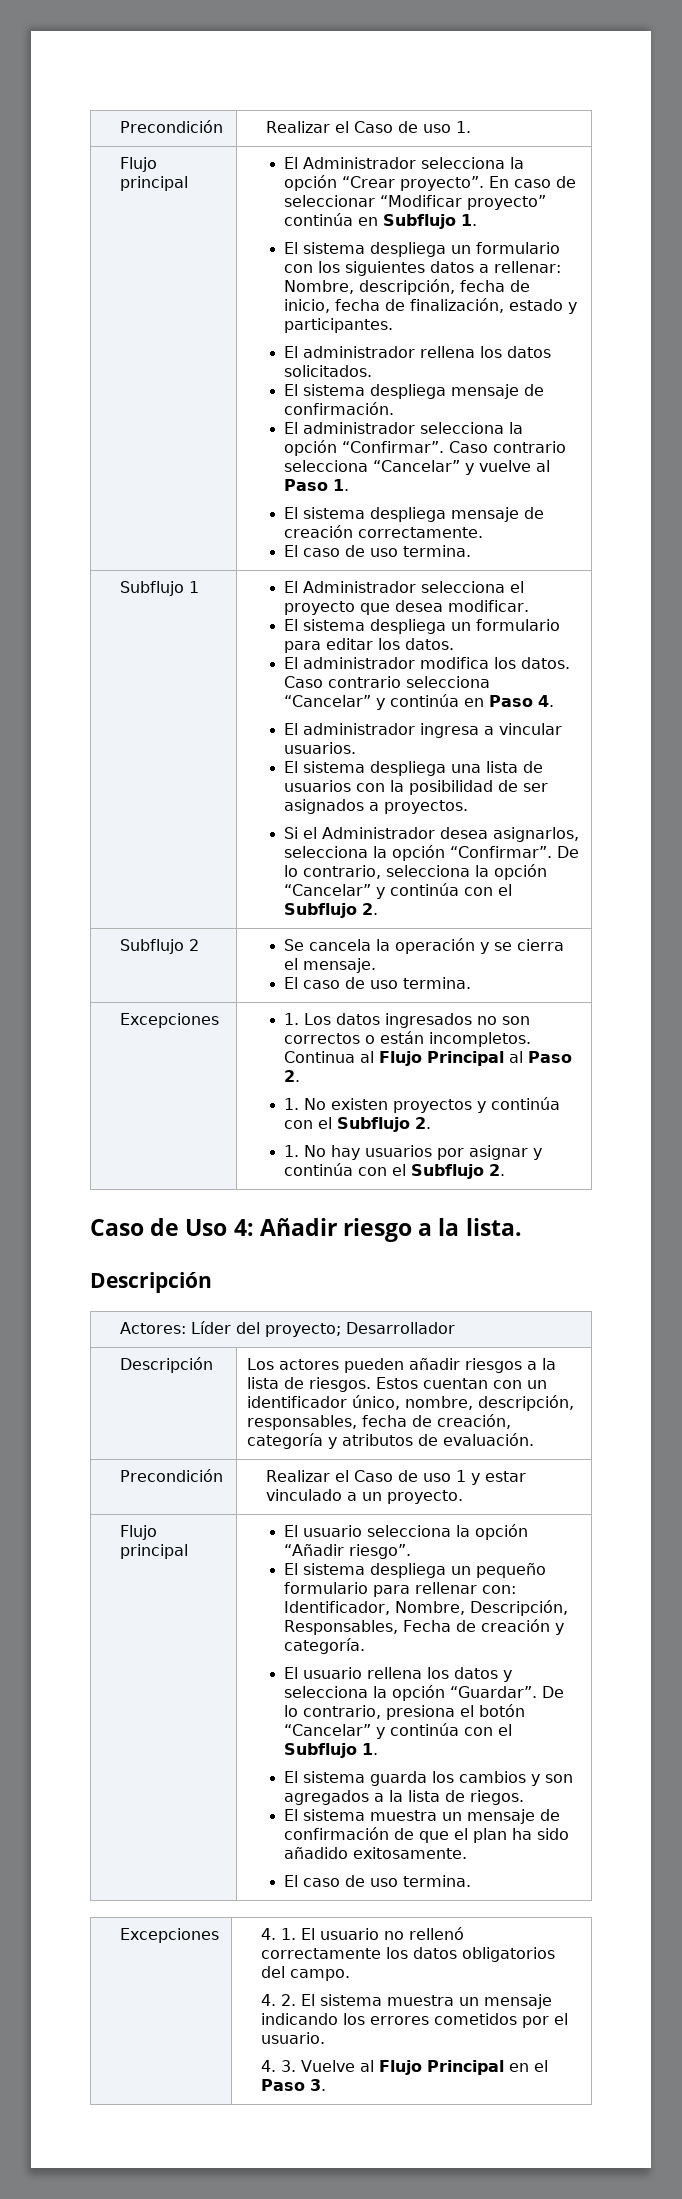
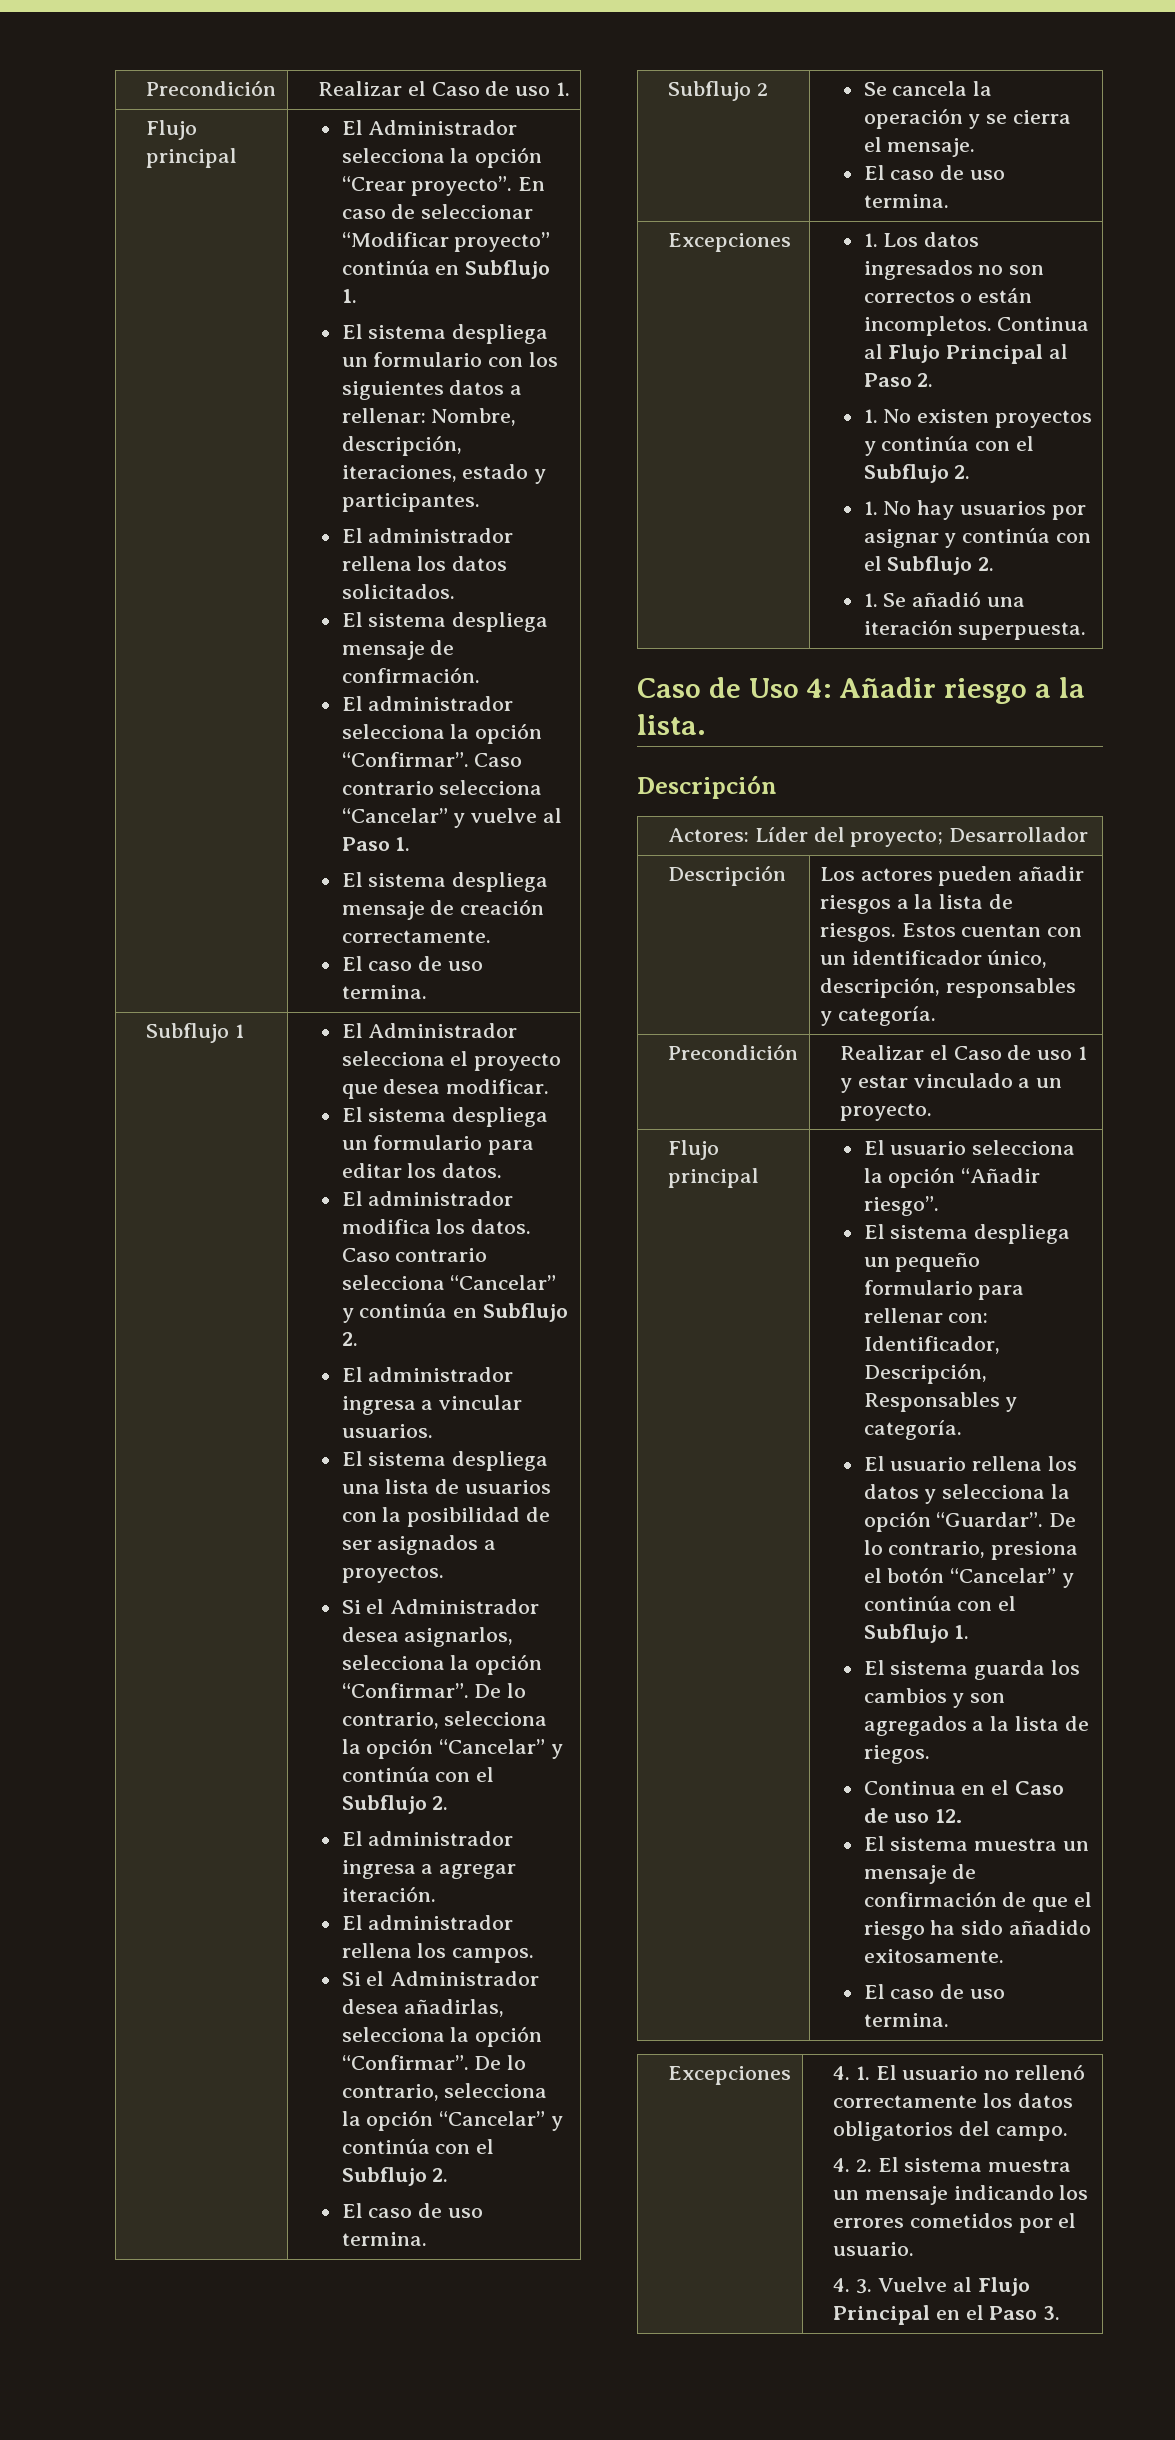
[460,280,531,292] [284,298,505,313] fecha de inicio, fecha de finalización, -> [341,465,457,482] iteraciones,
[489,695,555,707] Paso 4. -> [482,1303,568,1322] [341,1332,358,1346] Subflujo 2.
(379, 909) none -> [341,1831,514,1846] [341,1860,517,1879] [341,1886,436,1902] [341,1915,514,1930] [341,1943,535,1963] [341,1971,540,1986] [341,1999,505,2017] [341,2026,543,2047] [341,2055,527,2070] [341,2083,548,2101] [341,2110,563,2131] [341,2139,495,2154] [341,2167,449,2186] [341,2203,483,2218] [341,2232,427,2246] // El administrador ingresa a agregar iteración. // El administrador rellena los campos. // Si el Administrador desea añadirlas, selecciona la opción “Confirmar”. De lo contrario, selecciona la opción “Cancelar” y continúa con el Subflujo 2. // El caso de uso termina.
(506, 1170) none -> [863,591,1025,607] [863,619,1087,640] // 1. Se añadió una iteración superpuesta.
[405,1395,575,1411] [247,1414,512,1430] [247,1433,535,1449] nombre, descripción, responsables, fecha de creación, categoría y atributos de evaluación. -> [819,977,1076,998] [819,1006,936,1026] descripción, responsables y categoría.
[395,1600,569,1616] [284,1619,551,1635] Nombre, Descripción, Responsables, Fecha de creación -> [863,1363,987,1384] [863,1392,1000,1412] Descripción, Responsables
(525, 1797) none -> [863,1780,1064,1795] [863,1808,963,1823] // Continua en el Caso de uso 12.
[473,1828,508,1843] plan -> [863,1921,925,1940] riesgo

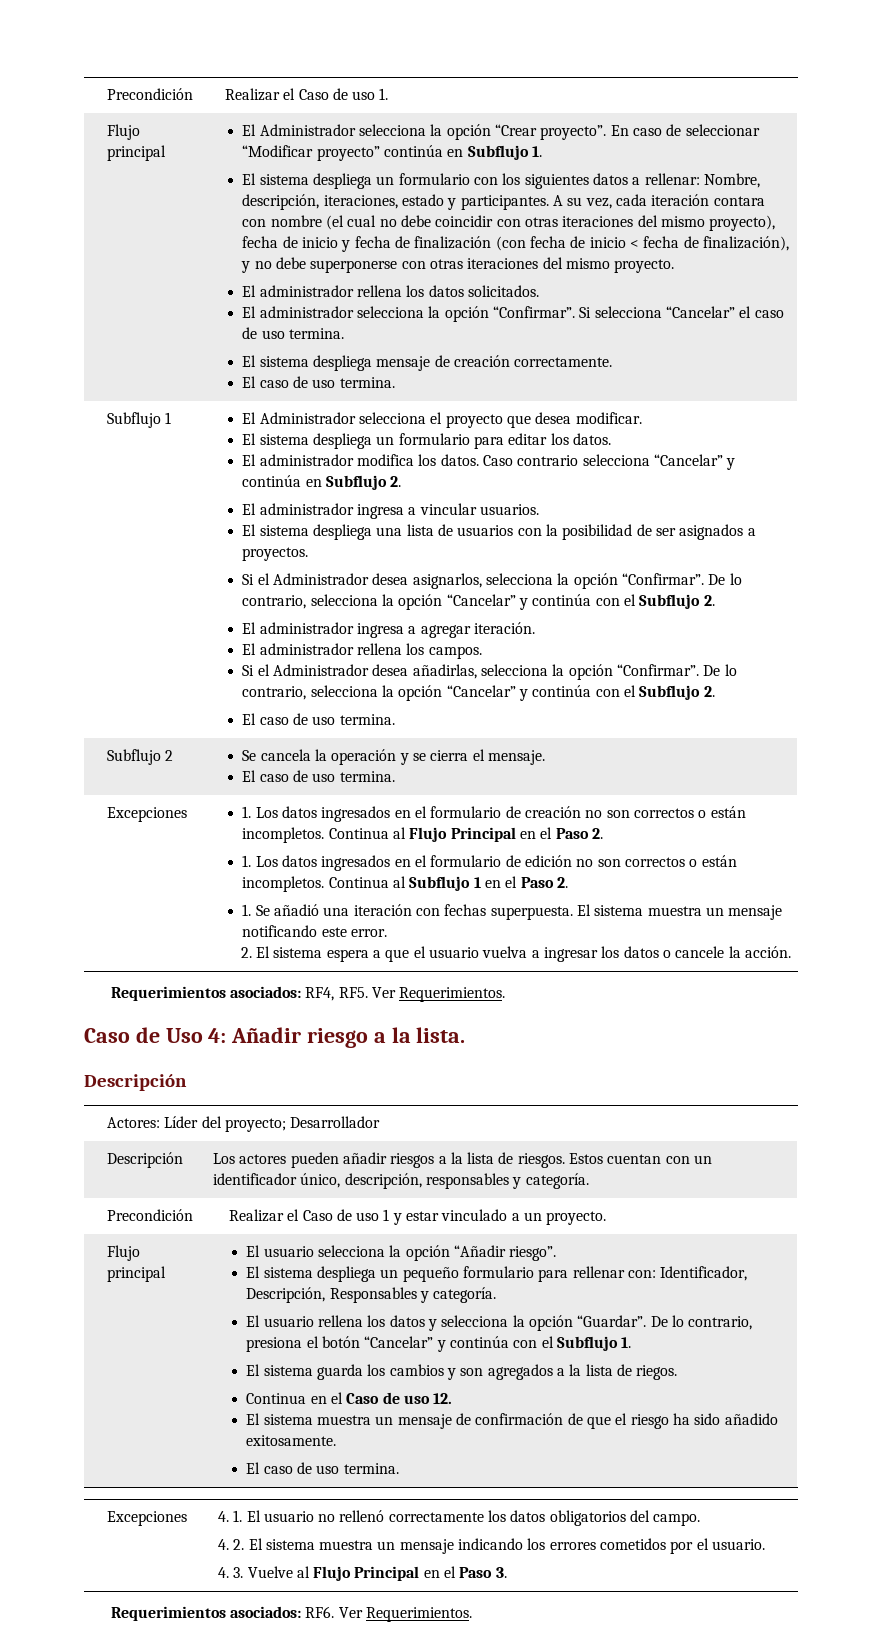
(480, 502) none -> [553,194,765,209] [242,215,776,231] [242,236,789,252] [241,257,675,273] A su vez, cada iteración contara con nombre (el cual no debe coincidir con otras iteraciones del mismo proyecto), fecha de inicio y fecha de finalización (con fecha de inicio < fecha de finalización), y no debe superponerse con otras iteraciones del mismo proyecto.
[341,612,549,632] [341,640,455,660] [341,667,480,683] // El sistema despliega mensaje de confirmación. -> (540, 291) none
[474,753,523,767] [341,780,543,795] [341,808,562,828] [341,837,411,851] Caso contrario selecciona “Cancelar” y vuelve al Paso 1. -> [579,306,784,318] [242,327,345,339] Si selecciona “Cancelar” el caso de uso termina.
(973, 270) none -> [394,806,582,818] en el formulario de creación
[1048,344,1068,359] [863,373,934,387] [863,409,1092,428] [863,436,1034,456] [863,464,971,483] [863,500,1086,520] [863,528,1091,548] [863,556,973,575] al Paso 2. // 1. No existen proyectos y continúa con el Subflujo 2. // 1. No hay usuarios por asignar y continúa con el Subflujo -> [520,827,604,839] [242,855,737,871] [242,876,554,892] en el Paso 2. // 1. Los datos ingresados en el formulario de edición no son correctos o están incompletos. Continua al Subflujo 1 en el Paso
(953, 627) none -> [416,904,487,916] con fechas
(1087, 631) none -> [577,904,783,920] [242,925,388,937] [240,946,791,962] [110,986,506,1002] El sistema muestra un mensaje notificando este error. // 2. El sistema espera a que el usuario vuelva a ingresar los datos o cancele la acción. // Requerimientos asociados: RF4, RF5. Ver Requerimientos.
(1061, 2313) none -> [110,1606,472,1622] // Requerimientos asociados: RF6. Ver Requerimientos.

